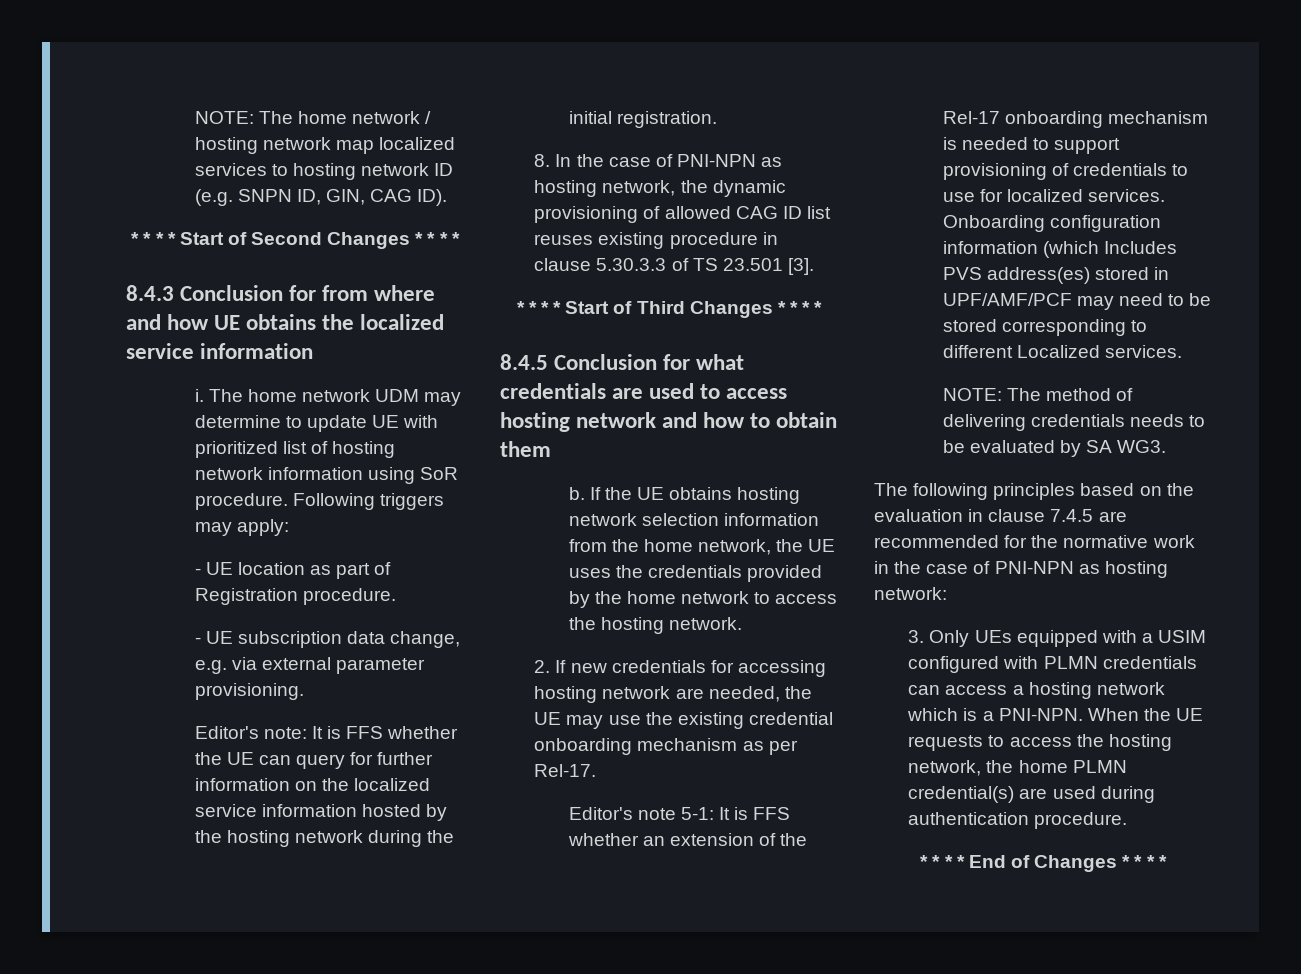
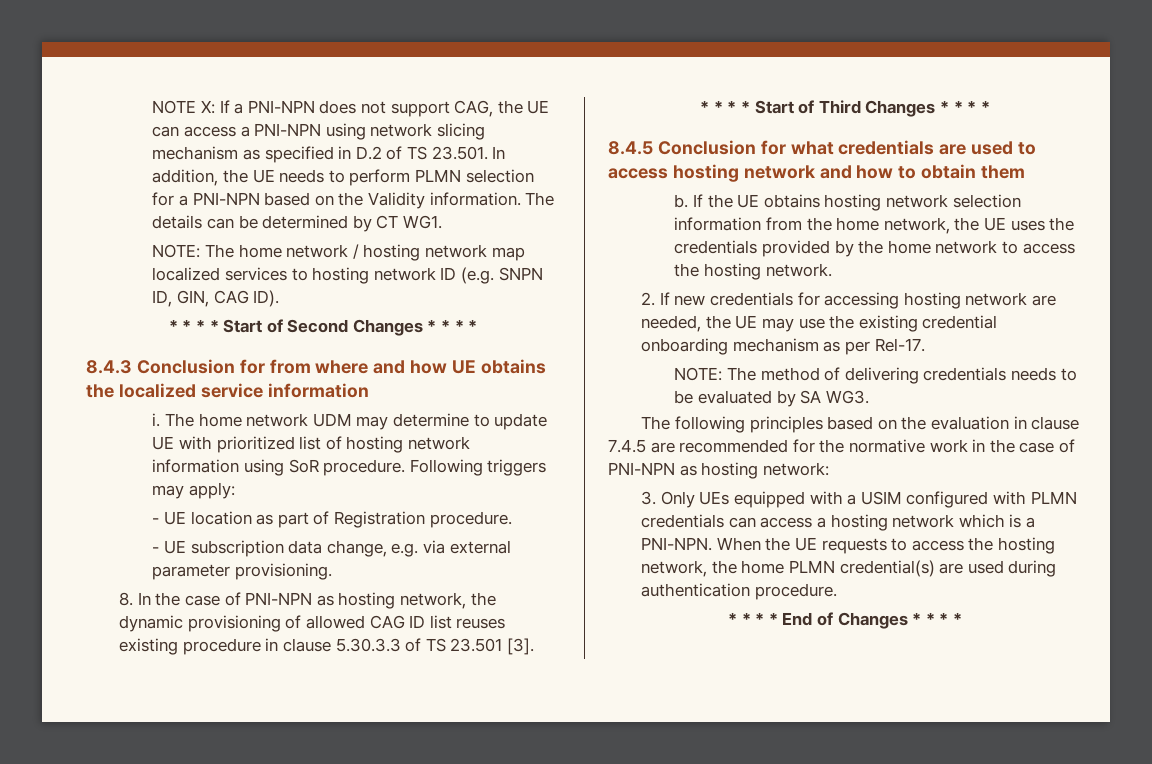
(194, 117) none -> [152,100,550,117] [152,123,485,140] [152,146,506,163] [152,169,534,186] [152,192,555,209] [152,215,442,232] NOTE X: If a PNI-NPN does not support CAG, the UE can access a PNI-NPN using network slicing mechanism as specified in D.2 of TS 23.501. In addition, the UE needs to perform PLMN selection for a PNI-NPN based on the Validity information. The details can be determined by CT WG1. //
[194,726,459,739] [194,752,434,769] [194,778,430,791] [194,804,447,821] [194,830,455,847] [568,111,717,128] // Editor's note: It is FFS whether the UE can query for further information on the localized service information hosted by the hosting network during the initial registration. -> (333, 571) none
[568,807,791,820] [567,833,808,846] [942,111,1208,128] [942,137,1120,154] [942,163,1188,180] [942,189,1165,202] [942,215,1161,232] [942,241,1177,258] [942,267,1169,284] [942,293,1212,310] [942,319,1147,336] [942,345,1182,358] // Editor's note 5-1: It is FFS whether an extension of the Rel-17 onboarding mechanism is needed to support provisioning of credentials to use for localized services. Onboarding configuration information (which Includes PVS address(es) stored in UPF/AMF/PCF may need to be stored corresponding to different Localized services. -> (925, 345) none

